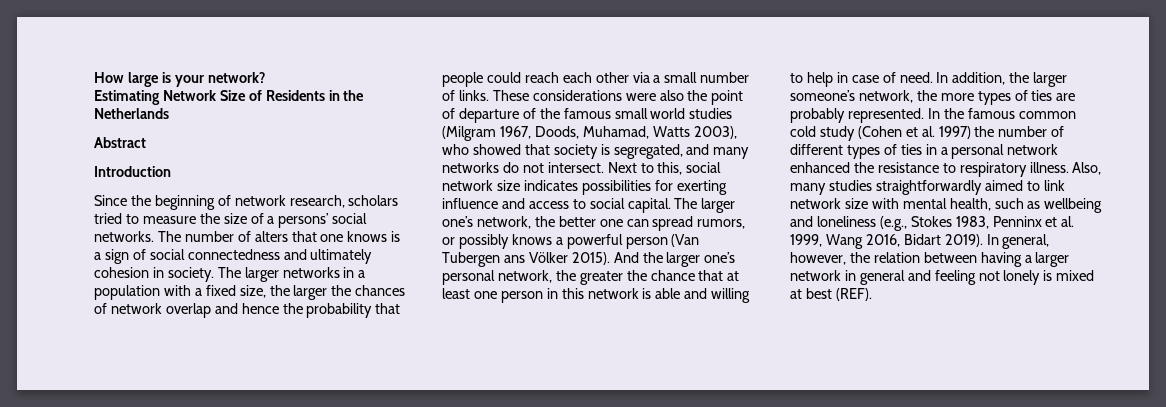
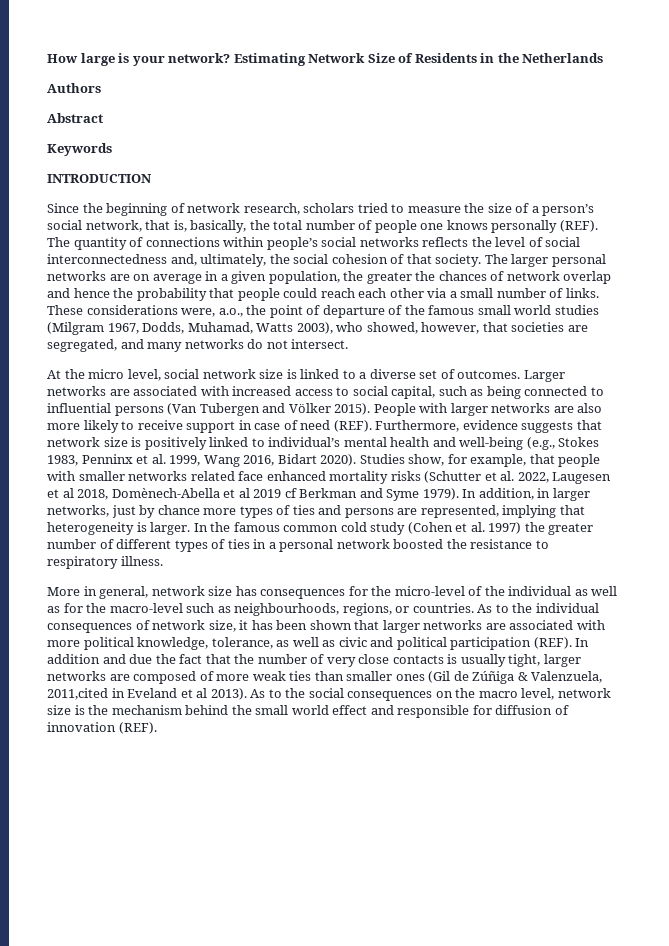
(265, 77) // -> (231, 58) none
(169, 113) none -> [47,83,101,93] // Authors
[94,166,171,177] Introduction -> [47,143,112,156] [47,174,152,183] Keywords // INTRODUCTION
[278,213,368,228] [94,231,401,242] [94,249,373,264] [94,267,366,282] [94,285,328,300] persons’ social networks. The number of alters that one knows is a sign of social connectedness and ultimately cohesion in society. The larger networks in a population with a fixed size, the larger -> [542,204,595,216] [47,220,598,233] [47,237,581,250] [47,254,606,267] [47,271,412,284] person’s social network, that is, basically, the total number of people one knows personally (REF). The quantity of connections within people’s social networks reflects the level of social interconnectedness and, ultimately, the social cohesion of that society. The larger personal networks are on average in a given population, the greater
[625,90,684,101] were also -> [181,308,243,317] were, a.o.,
[534,126,579,139] Doods, -> [142,322,185,334] Dodds,
[472,144,610,159] showed that society is -> [366,322,588,334] showed, however, that societies are
[607,162,722,175] [442,180,727,195] [442,198,736,213] [442,216,746,231] [442,234,668,249] Next to this, social network size indicates possibilities for exerting influence and access to social capital. The larger one’s network, the better one can spread rumors, or possibly knows a powerful person -> [47,369,565,382] [47,386,604,399] [47,403,164,416] // At the micro level, social network size is linked to a diverse set of outcomes. Larger networks are associated with increased access to social capital, such as being connected to influential persons
[503,255,525,263] ans -> [262,403,286,413] and
[613,252,736,267] [442,270,740,285] [442,288,751,303] [790,72,1068,87] [790,90,1076,105] [790,108,924,123] And the larger one’s personal network, the greater the chance that at least one person in this network is able and willing to help in case of need. In addition, the larger someone’s network, the more types of ties are probably represented. -> [373,403,603,416] [47,420,602,433] [47,437,600,450] [47,454,601,467] [47,471,612,484] [47,488,590,501] [47,505,585,518] [47,522,191,535] People with larger networks are also more likely to receive support in case of need (REF). Furthermore, evidence suggests that network size is positively linked to individual’s mental health and well-being (e.g., Stokes 1983, Penninx et al. 1999, Wang 2016, Bidart 2020). Studies show, for example, that people with smaller networks related face enhanced mortality risks (Schutter et al. 2022, Laugesen et al 2018, Domènech-Abella et al 2019 cf Berkman and Syme 1979). In addition, in larger networks, just by chance more types of ties and persons are represented, implying that heterogeneity is larger.
(995, 131) none -> [548,523,594,535] greater
[790,162,850,173] enhanced -> [393,539,444,549] boosted
[1072,162,1102,175] [790,180,1065,195] [790,198,1103,213] [790,216,1075,231] [790,234,1050,249] [790,252,1070,267] [790,270,1095,285] [790,288,832,299] Also, many studies straightforwardly aimed to link network size with mental health, such as wellbeing and loneliness (e.g., Stokes 1983, Penninx et al. 1999, Wang 2016, Bidart 2019). In general, however, the relation between having a larger network in general and feeling not lonely is mixed at best -> [47,586,618,599] [47,603,599,616] [47,620,605,633] [47,637,590,650] [47,654,581,667] [47,671,603,684] [47,688,611,701] [47,705,569,718] [47,722,116,732] // More in general, network size has consequences for the micro-level of the individual as well as for the macro-level such as neighbourhoods, regions, or countries. As to the individual consequences of network size, it has been shown that larger networks are associated with more political knowledge, tolerance, as well as civic and political participation (REF). In addition and due the fact that the number of very close contacts is usually tight, larger networks are composed of more weak ties than smaller ones (Gil de Zúñiga & Valenzuela, 2011,cited in Eveland et al 2013). As to the social consequences on the macro level, network size is the mechanism behind the small world effect and responsible for diffusion of innovation

